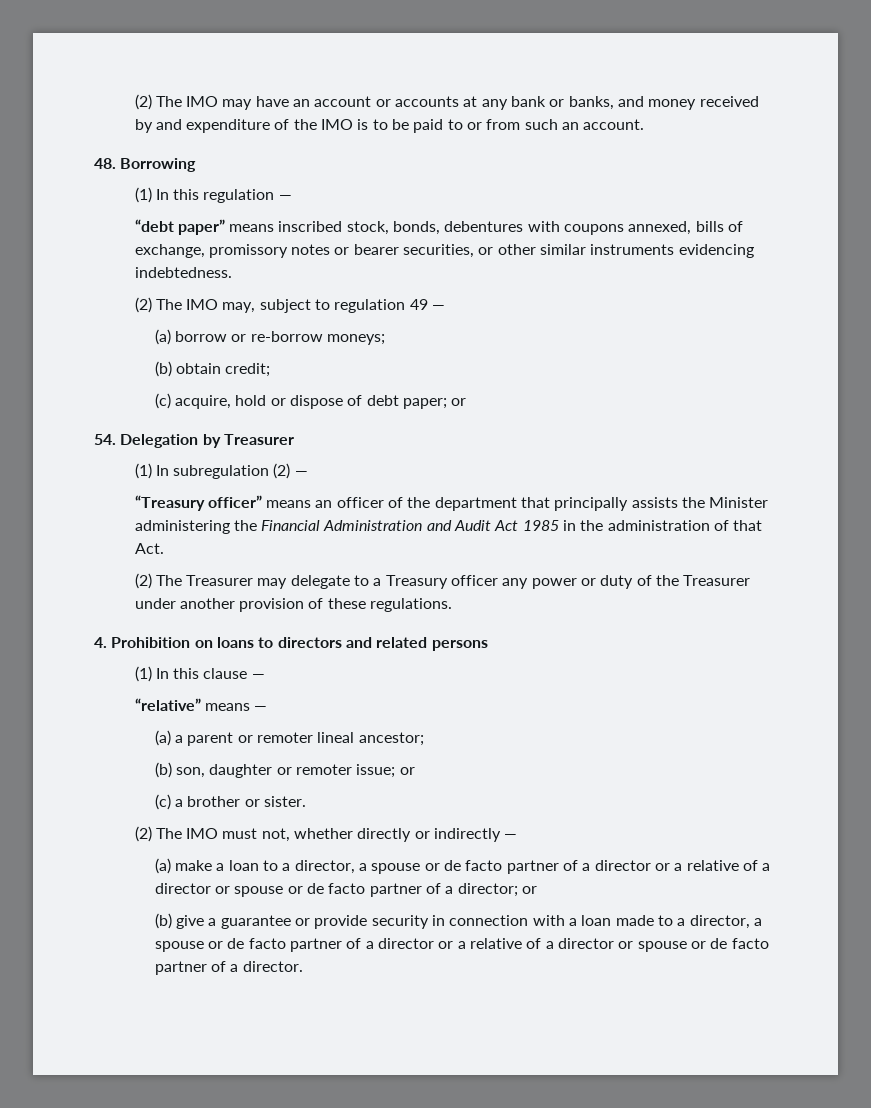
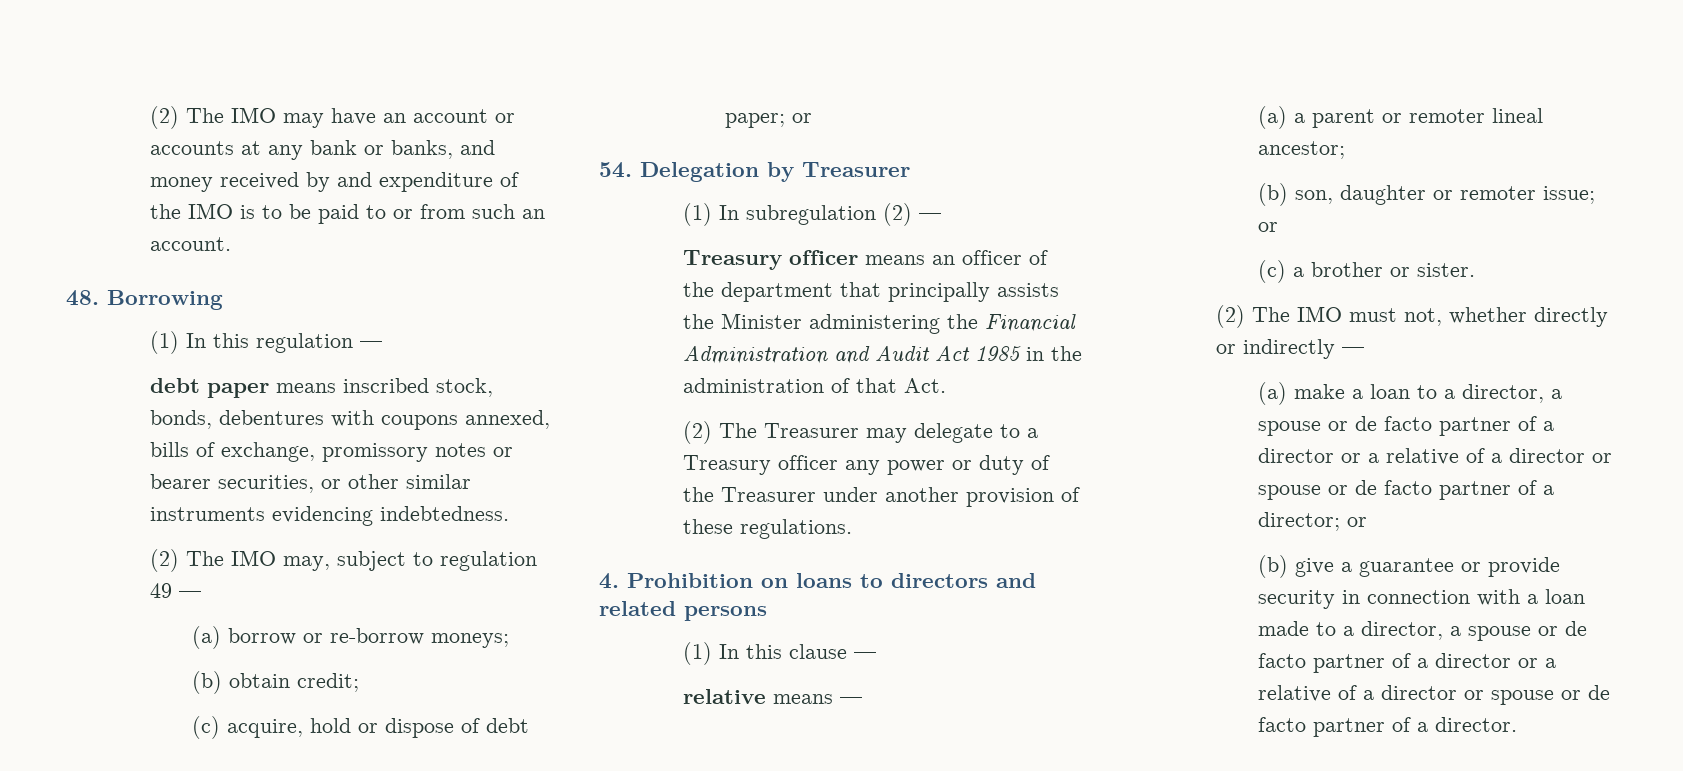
[134,219,225,235] “debt paper” -> [150,378,270,398] debt paper
[134,495,262,511] “Treasury officer” -> [683,250,859,270] Treasury officer
[134,698,201,711] “relative” -> [683,689,767,704] relative

